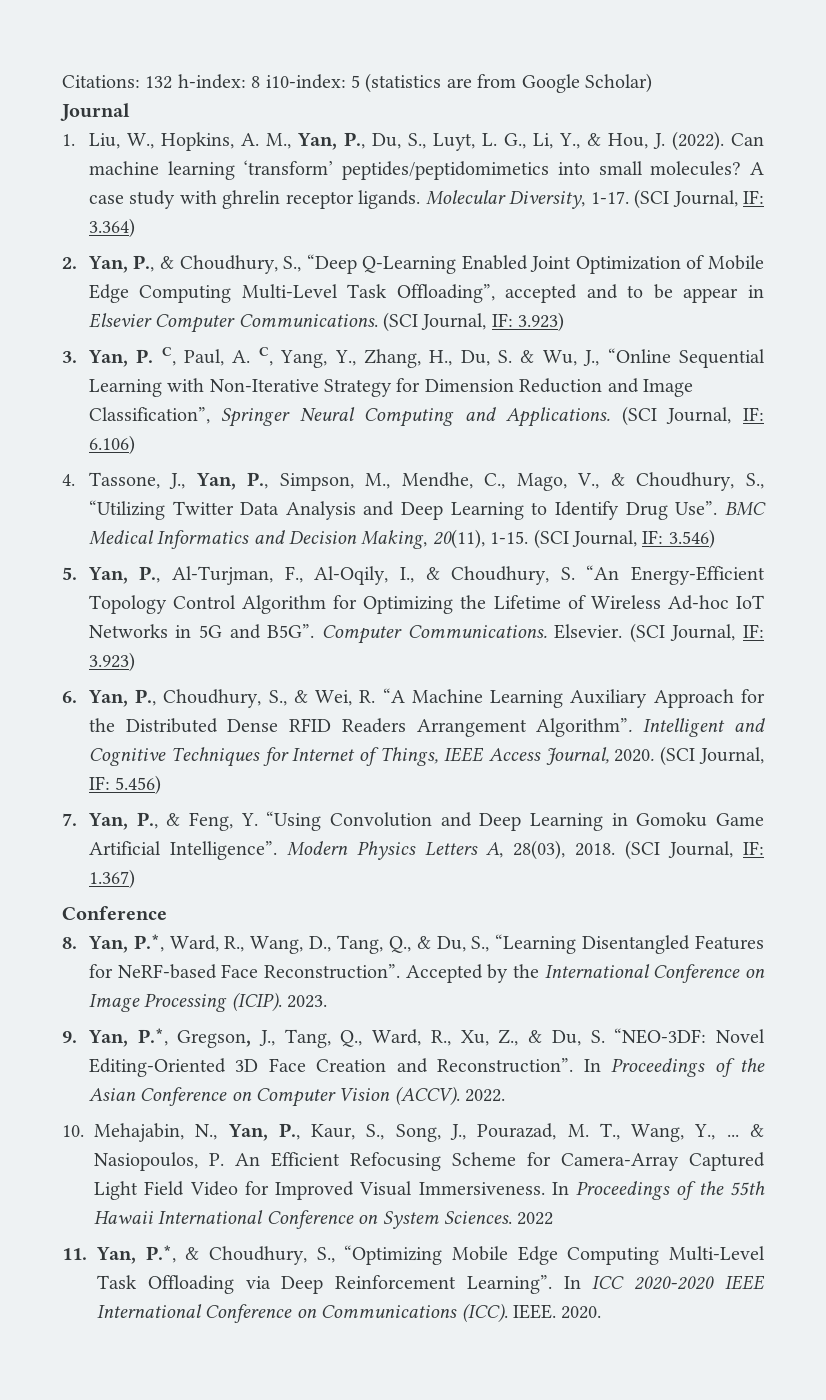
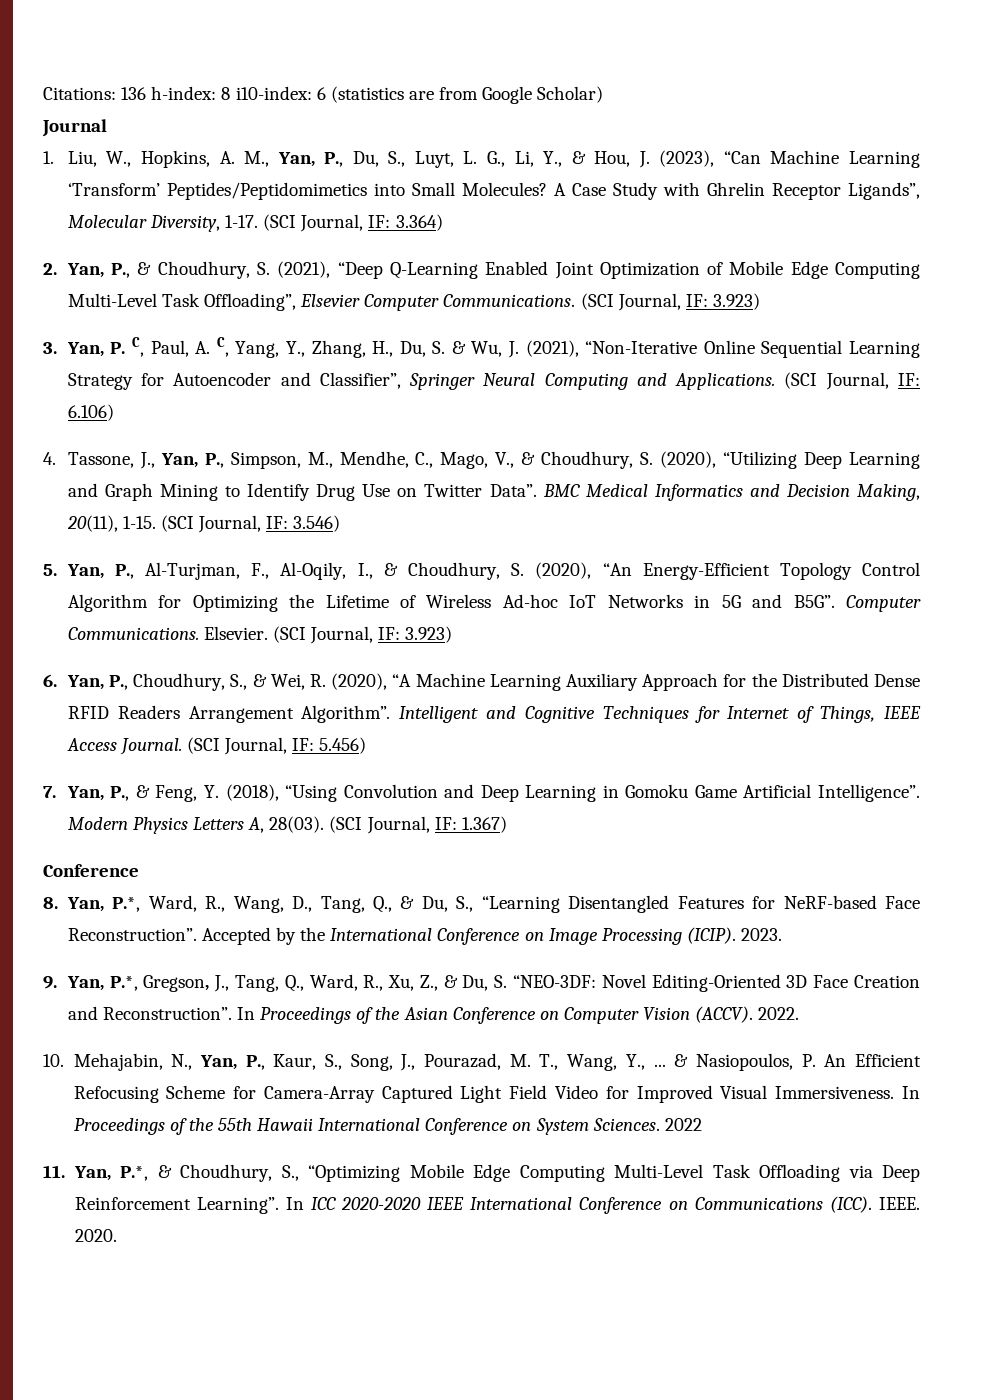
[145,76,173,89] 132 -> [121,87,147,100] 136
[351,75,360,88] 5 -> [316,87,326,100] 6
[671,131,764,151] [88,160,764,180] [88,190,421,209] (2022). Can machine learning ‘transform’ peptides/peptidomimetics into small molecules? A case study with ghrelin receptor ligands. -> [659,150,920,168] [67,182,921,200] (2023), “Can Machine Learning ‘Transform’ Peptides/Peptidomimetics into Small Molecules? A Case Study with Ghrelin Receptor Ligands”,
[283,256,302,272] S., -> [257,261,331,278] S. (2021),
[505,284,764,303] accepted and to be appear in -> (297, 302) none
[583,348,766,368] [88,378,694,397] [88,407,210,424] J., “Online Sequential Learning with Non-Iterative Strategy for Dimension Reduction and Image Classification”, -> [508,340,921,358] [67,372,401,390] J. (2021), “Non-Iterative Online Sequential Learning Strategy for Autoencoder and Classifier”,
[746,473,765,489] [88,500,718,520] S., “Utilizing Twitter Data Analysis and Deep Learning to Identify Drug Use”. -> [640,451,920,469] [67,483,537,501] S. (2020), “Utilizing Deep Learning and Graph Mining to Identify Drug Use on Twitter Data”.
(575, 573) none -> [535,562,592,579] (2020),
(376, 696) none -> [331,673,388,690] (2020),
[545,747,655,765] Journal, 2020. -> [119,738,182,755] Journal.
(258, 819) none -> [225,784,279,801] (2018),
[513,840,616,860] 28(03), 2018. -> [269,816,325,833] 28(03).

